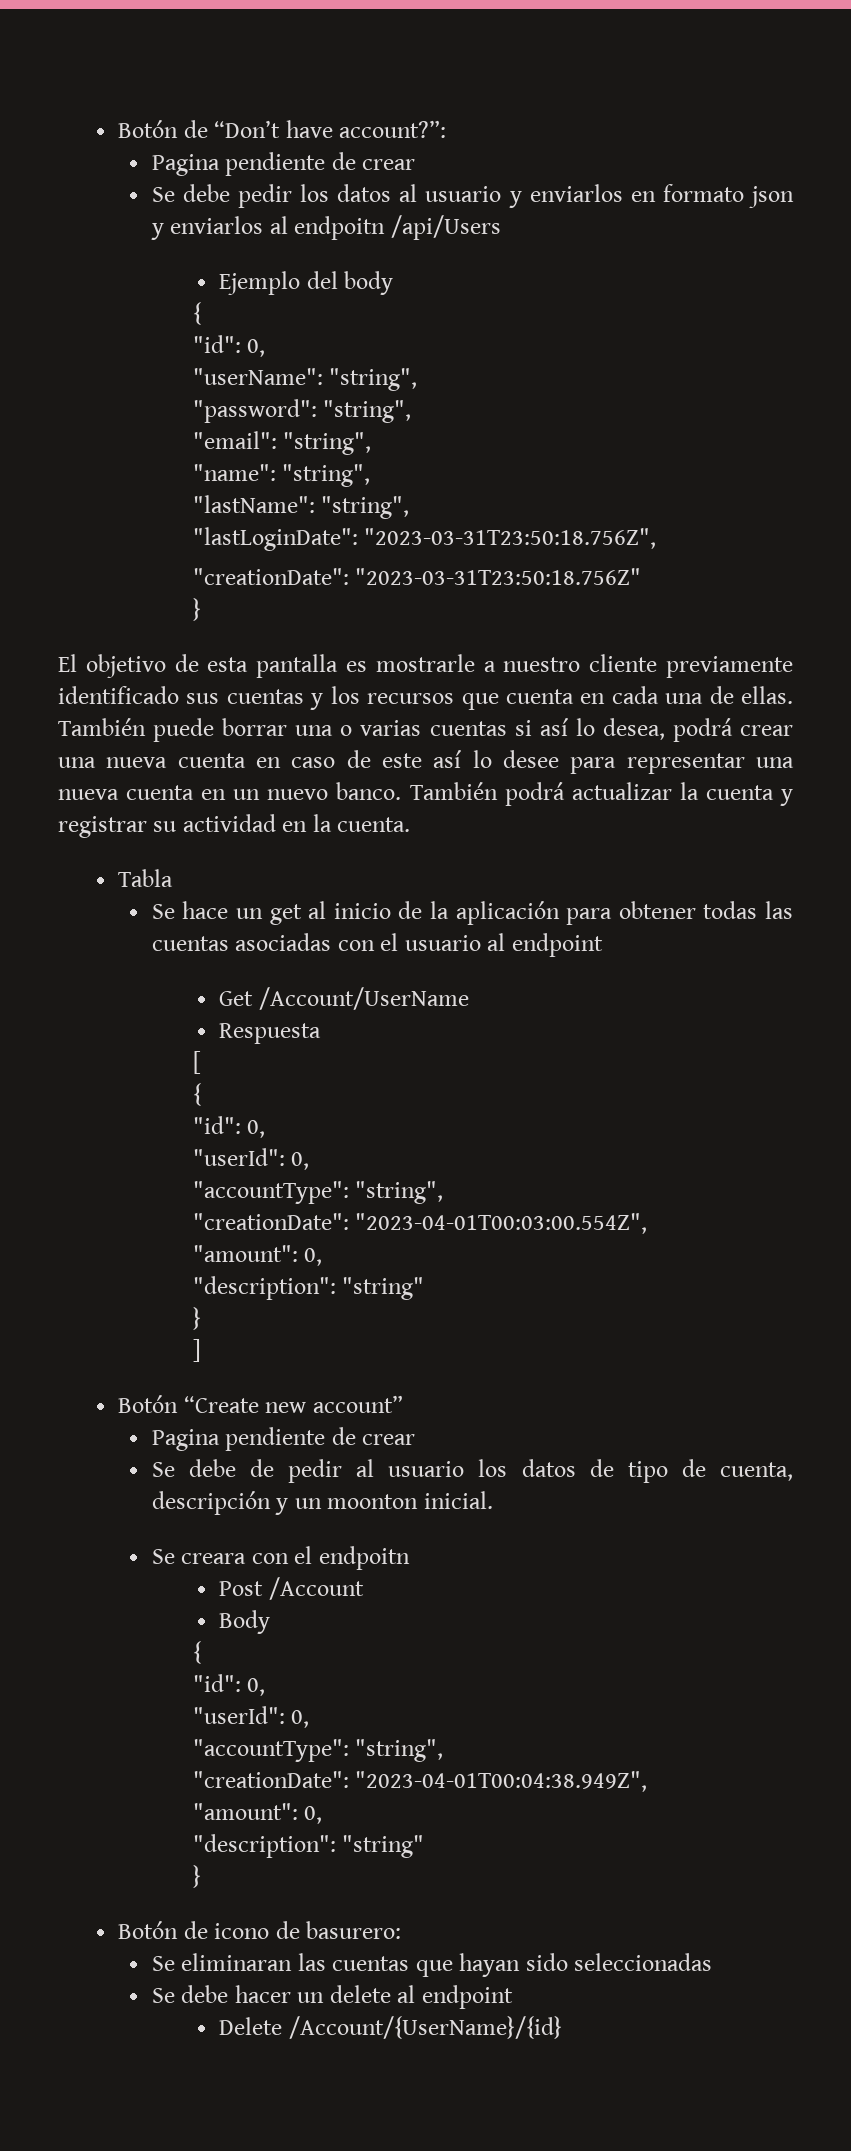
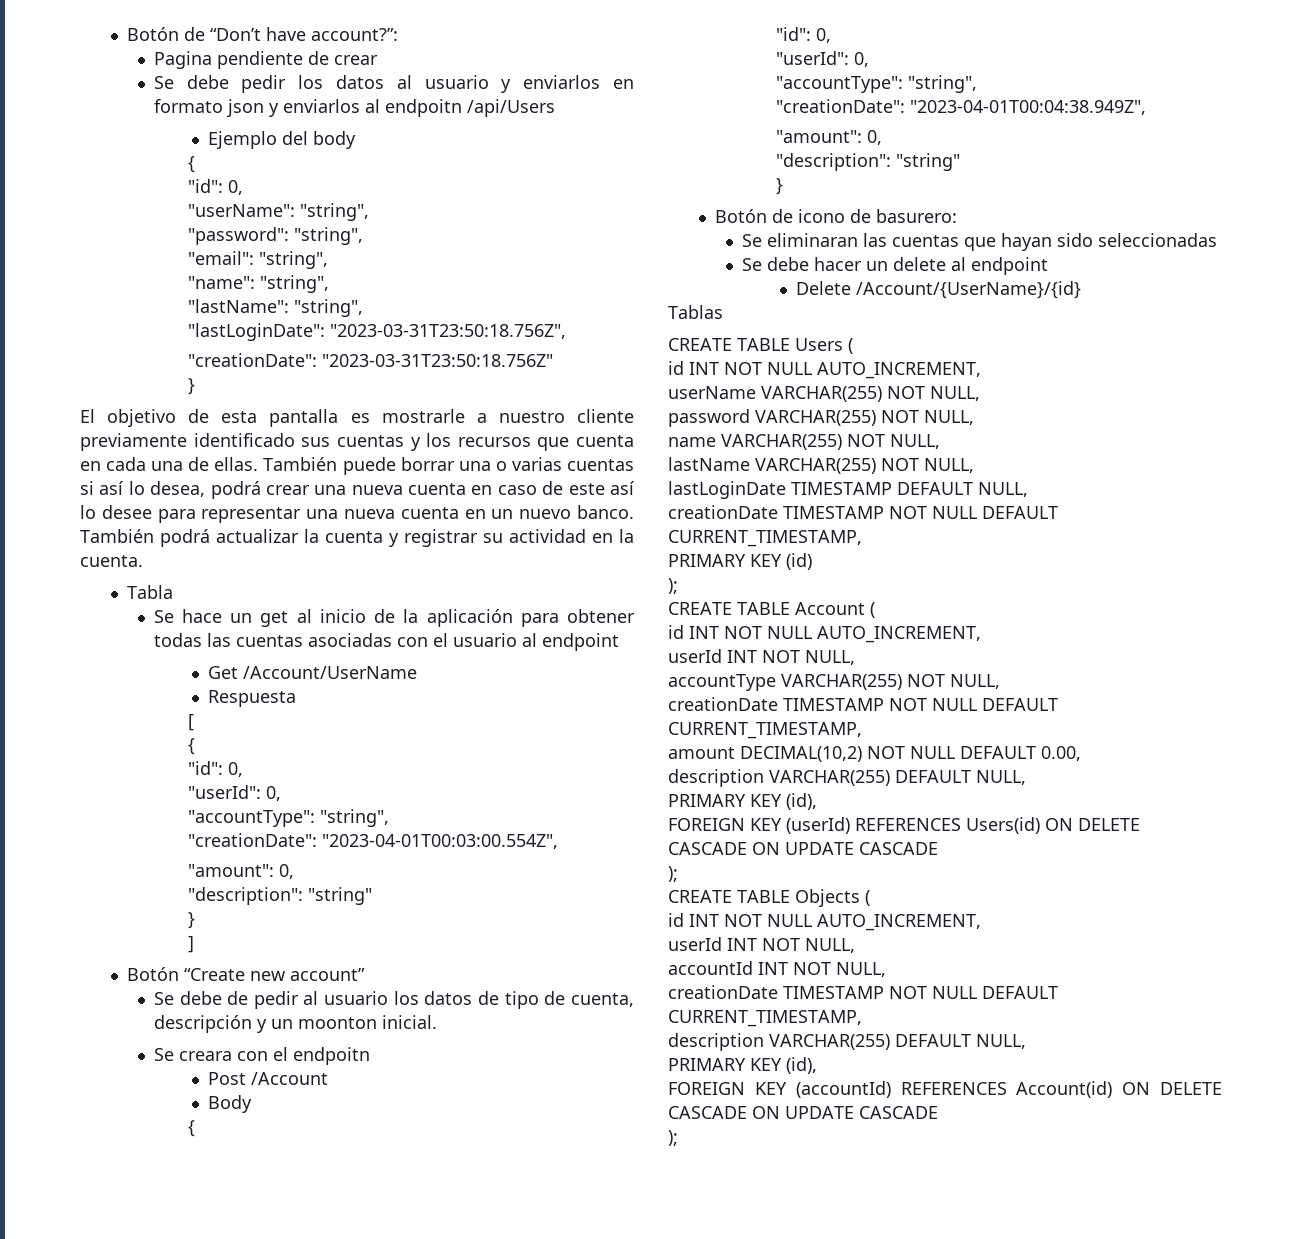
[151,1427,416,1451] // Pagina pendiente de crear -> (365, 974) none
(562, 2027) none -> [668,305,723,319] [668,338,853,354] [668,361,981,379] [668,386,980,402] [668,409,974,427] [668,434,940,450] [668,457,974,474] [668,481,1028,499] [668,505,1058,519] [668,530,862,547] [668,553,812,570] [668,578,678,594] [668,602,875,618] [668,625,981,643] [668,649,855,665] [668,674,1000,691] [668,697,1058,711] [668,722,862,739] [668,746,1081,762] [668,769,1026,787] [668,793,817,810] [668,817,1140,834] [668,842,938,855] [668,866,678,882] [668,889,870,907] [668,913,981,931] [668,937,855,953] [668,961,886,977] [668,985,1058,999] [668,1010,862,1027] [668,1033,1026,1051] [668,1057,817,1074] [668,1081,1222,1098] [668,1106,938,1119] [668,1130,678,1146] // Tablas // CREATE TABLE Users ( // id INT NOT NULL AUTO_INCREMENT, // userName VARCHAR(255) NOT NULL, // password VARCHAR(255) NOT NULL, // name VARCHAR(255) NOT NULL, // lastName VARCHAR(255) NOT NULL, // lastLoginDate TIMESTAMP DEFAULT NULL, // creationDate TIMESTAMP NOT NULL DEFAULT CURRENT_TIMESTAMP, // PRIMARY KEY (id) // ); // CREATE TABLE Account ( // id INT NOT NULL AUTO_INCREMENT, // userId INT NOT NULL, // accountType VARCHAR(255) NOT NULL, // creationDate TIMESTAMP NOT NULL DEFAULT CURRENT_TIMESTAMP, // amount DECIMAL(10,2) NOT NULL DEFAULT 0.00, // description VARCHAR(255) DEFAULT NULL, // PRIMARY KEY (id), // FOREIGN KEY (userId) REFERENCES Users(id) ON DELETE CASCADE ON UPDATE CASCADE // ); // CREATE TABLE Objects ( // id INT NOT NULL AUTO_INCREMENT, // userId INT NOT NULL, // accountId INT NOT NULL, // creationDate TIMESTAMP NOT NULL DEFAULT CURRENT_TIMESTAMP, // description VARCHAR(255) DEFAULT NULL, // PRIMARY KEY (id), // FOREIGN KEY (accountId) REFERENCES Account(id) ON DELETE CASCADE ON UPDATE CASCADE // );

